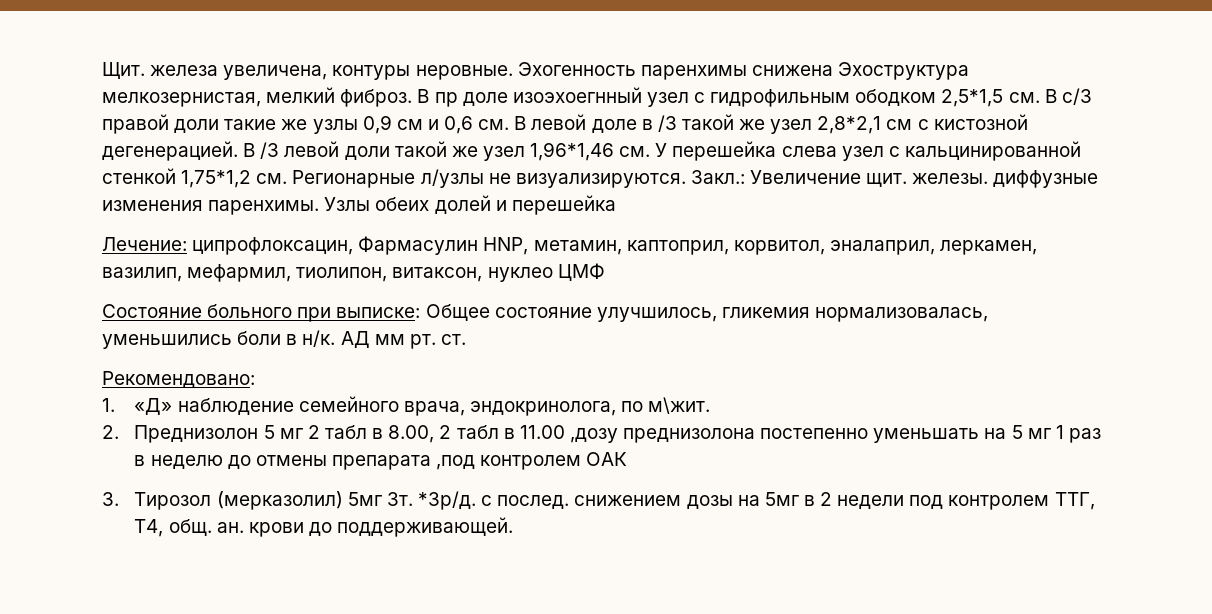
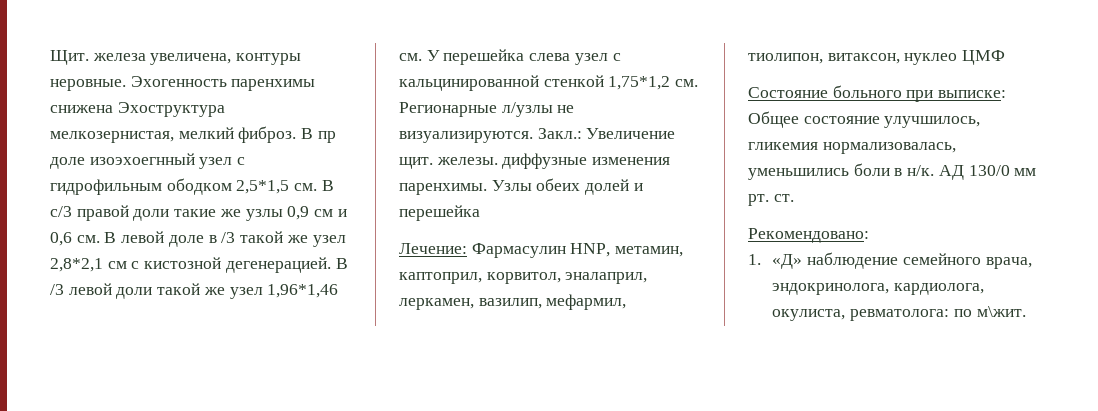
[192,237,354,255] ципрофлоксацин, -> (467, 248) none
(370, 339) none -> [968,165,1010,176] 130/0
(616, 408) none -> [894,283,985,295] [772,309,950,321] кардиолога, окулиста, ревматолога:
[102,425,1101,443] [134,452,628,470] [102,491,1095,510] [134,517,514,537] // 2. Преднизолон 5 мг 2 табл в 8.00, 2 табл в 11.00 ,дозу преднизолона постепенно уменьшать на 5 мг 1 раз в неделю до отмены препарата ,под контролем ОАК // 3. Тирозол (мерказолил) 5мг 3т. *3р/д. с послед. снижением дозы на 5мг в 2 недели под контролем ТТГ, Т4, общ. ан. крови до поддерживающей. -> (1026, 311) none

